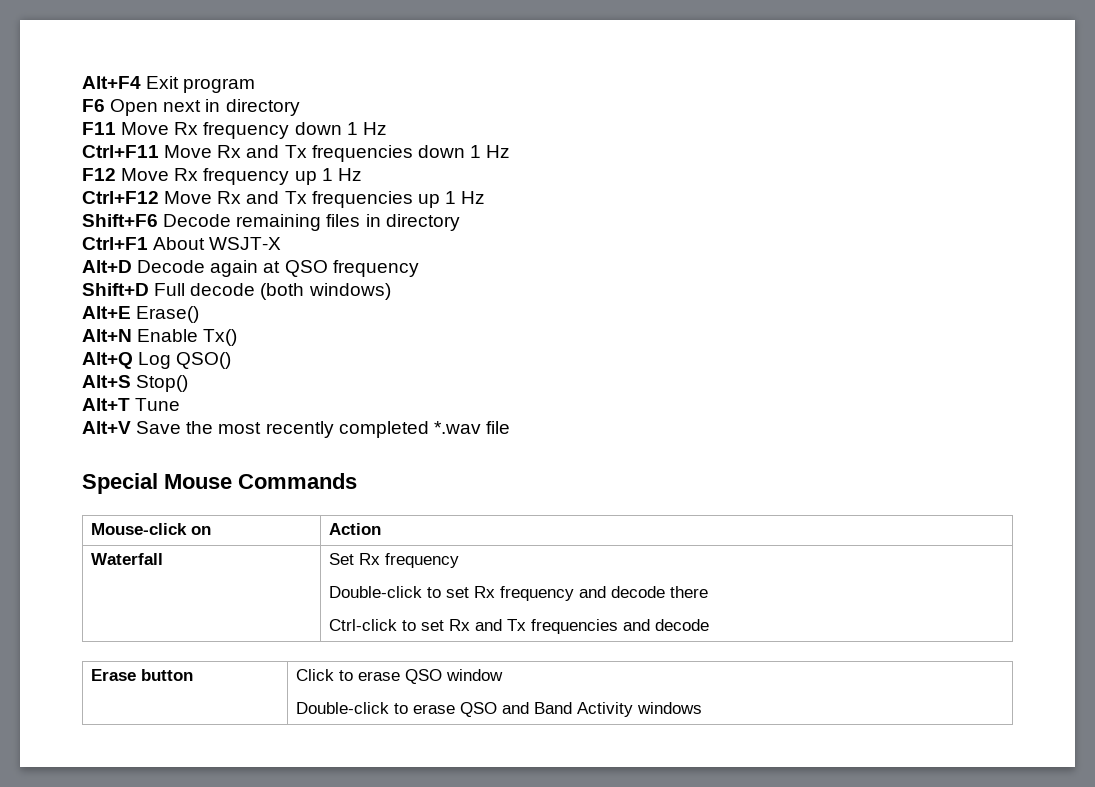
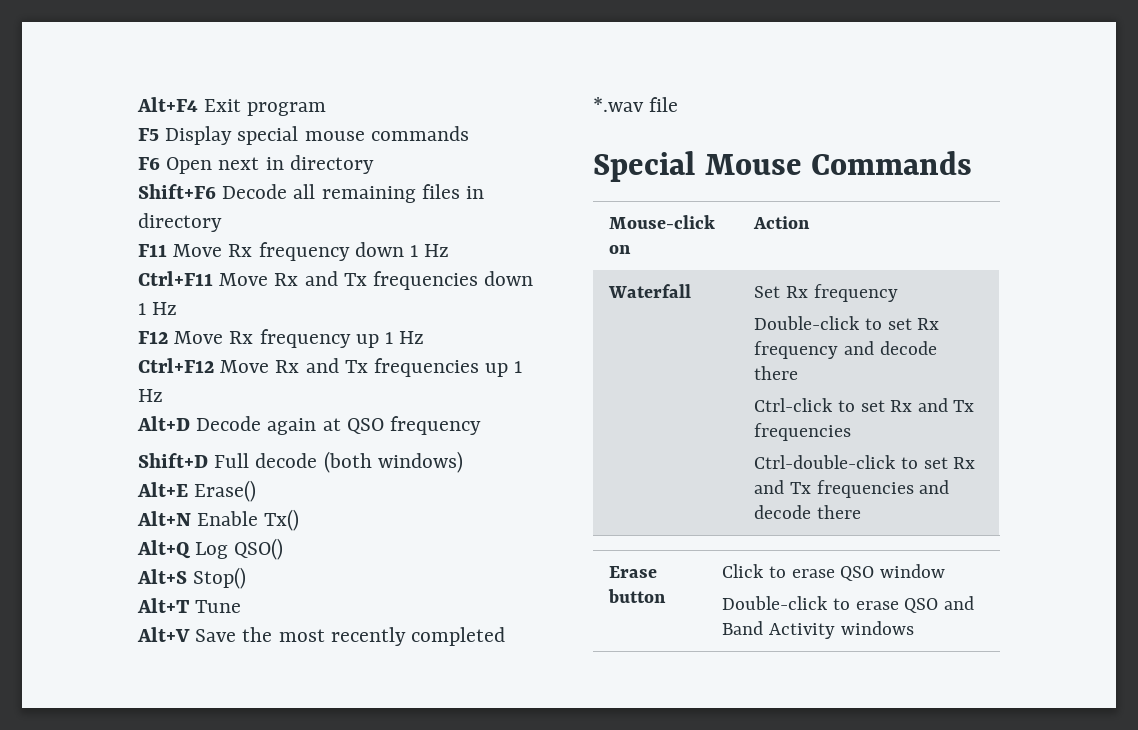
(256, 85) none -> [138,126,469,145] // F5 Display special mouse commands
(300, 107) none -> [138,184,485,203] [138,213,222,232] // Shift+F6 Decode all remaining files in directory
[82,214,460,231] [82,237,282,250] // Shift+F6 Decode remaining files in directory // Ctrl+F1 About WSJT-X -> (163, 395) none
[623,619,710,631] and decode -> [754,455,976,469] [754,480,950,498] [754,505,861,519] // Ctrl-double-click to set Rx and Tx frequencies and decode there

